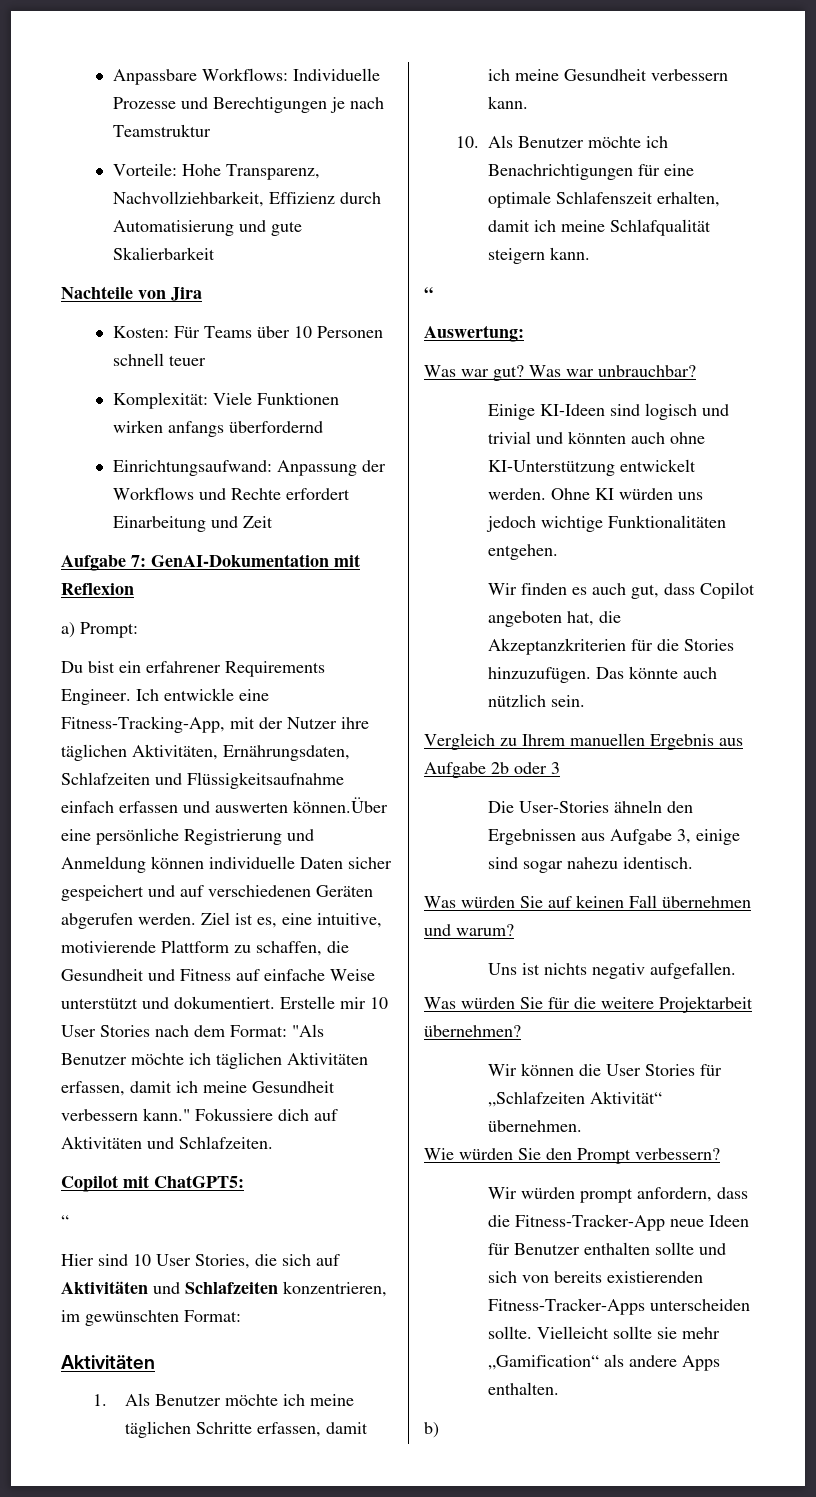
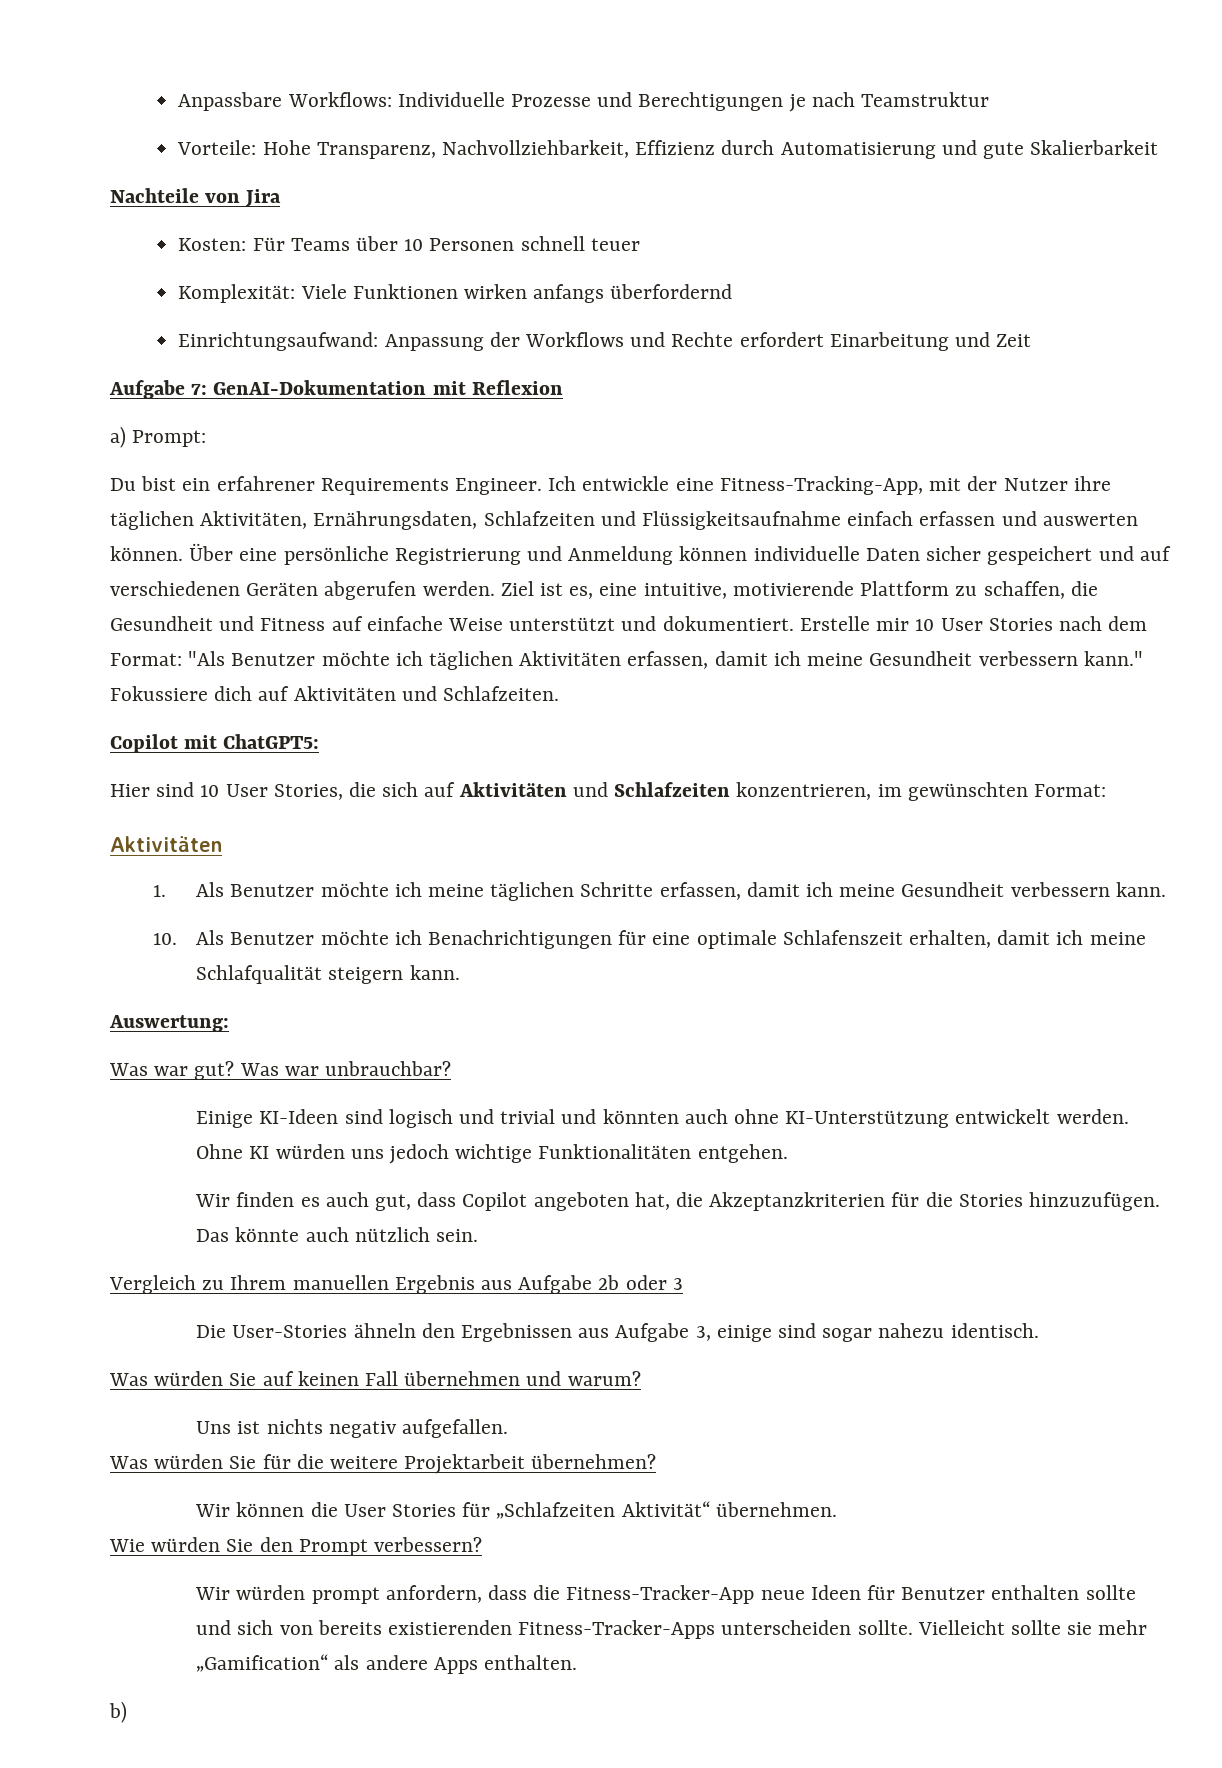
[293,797,388,813] können.Über -> [110,543,234,561] können. Über
[61,1215,69,1227] // “ -> (320, 741) none
[424,287,433,299] // “ -> (460, 972) none

